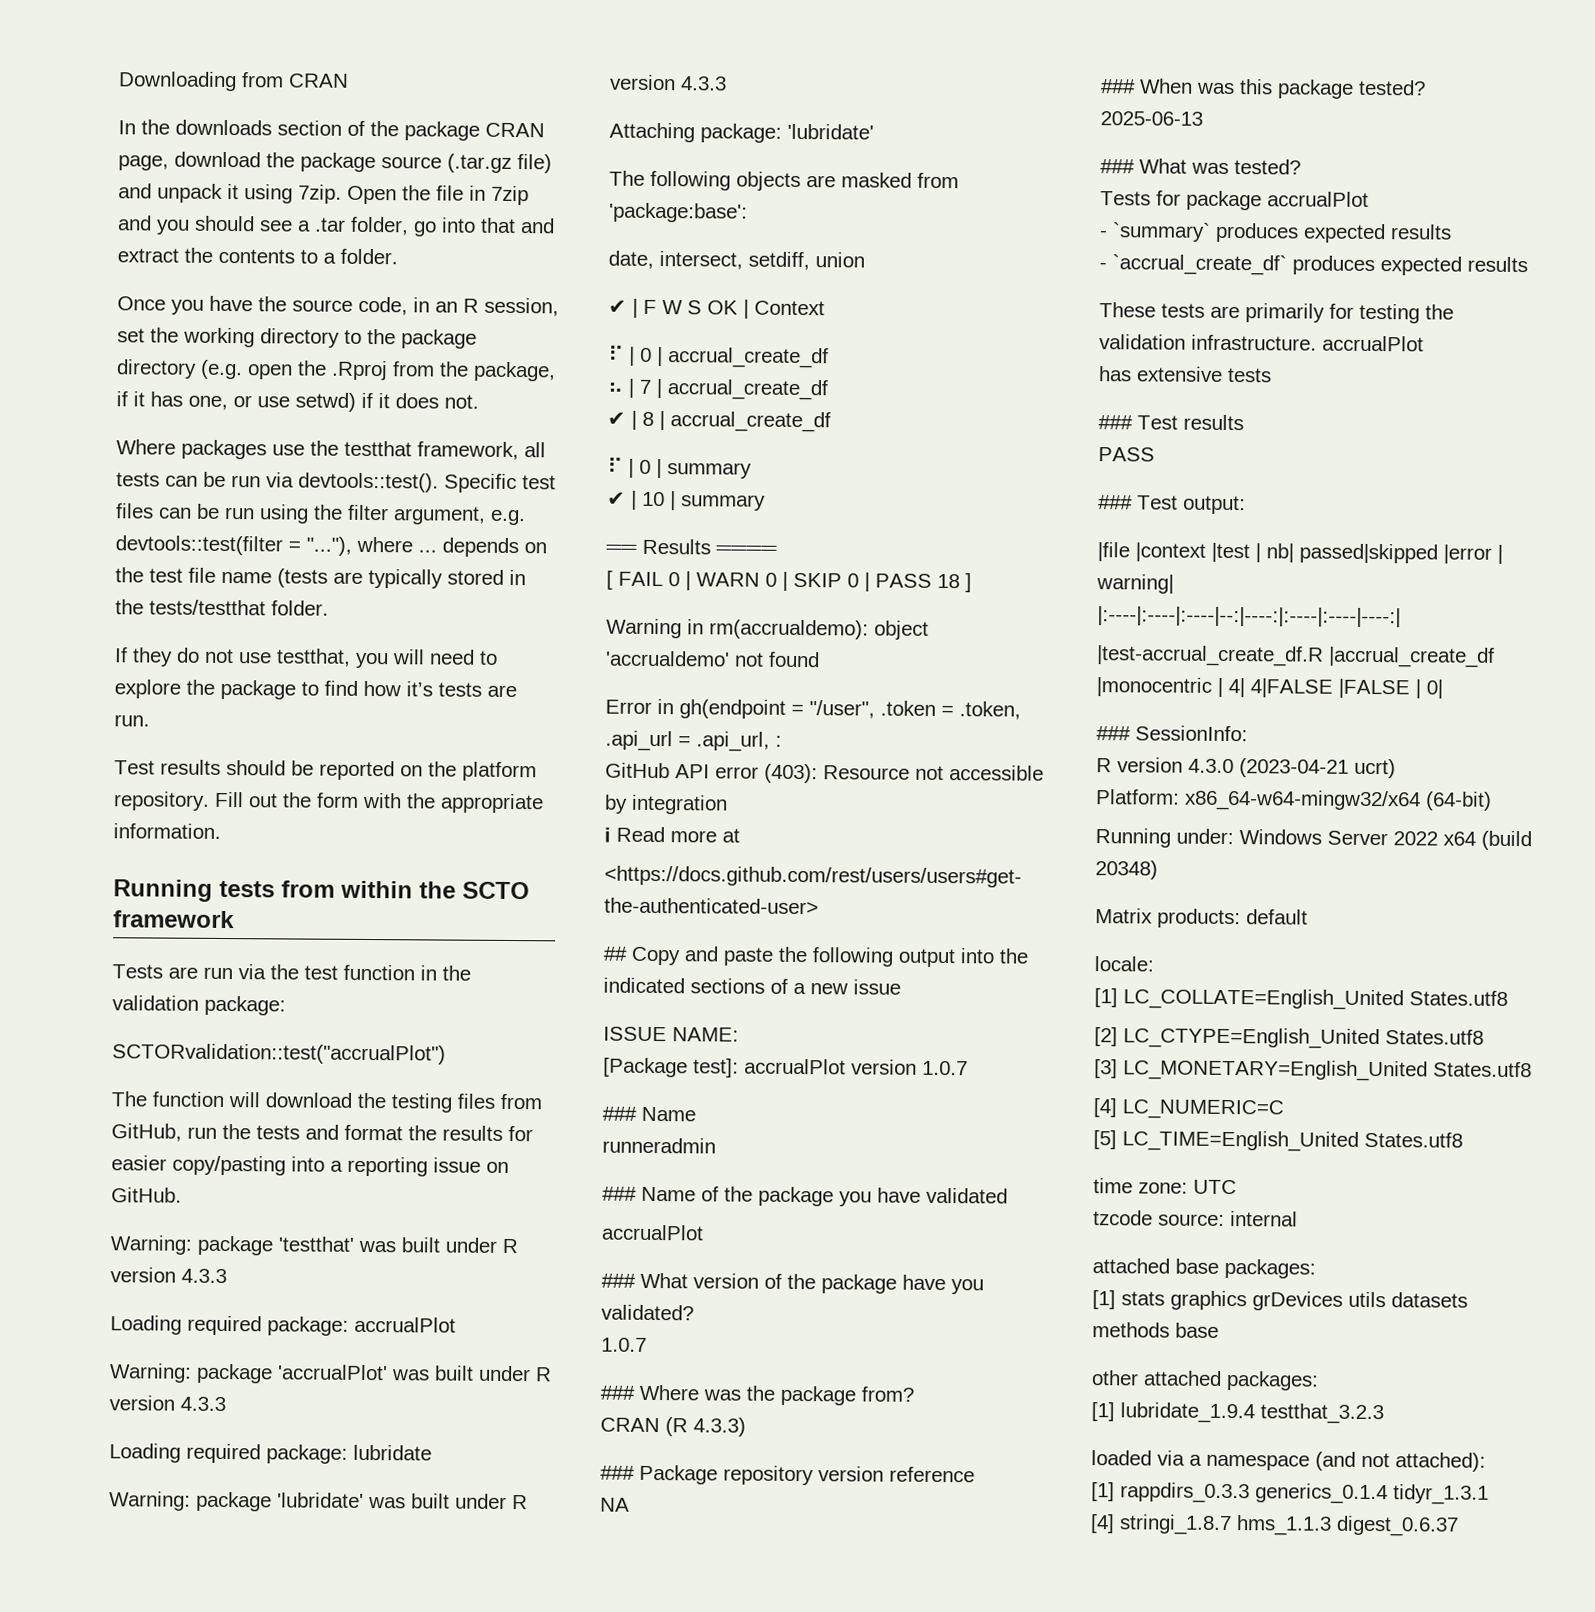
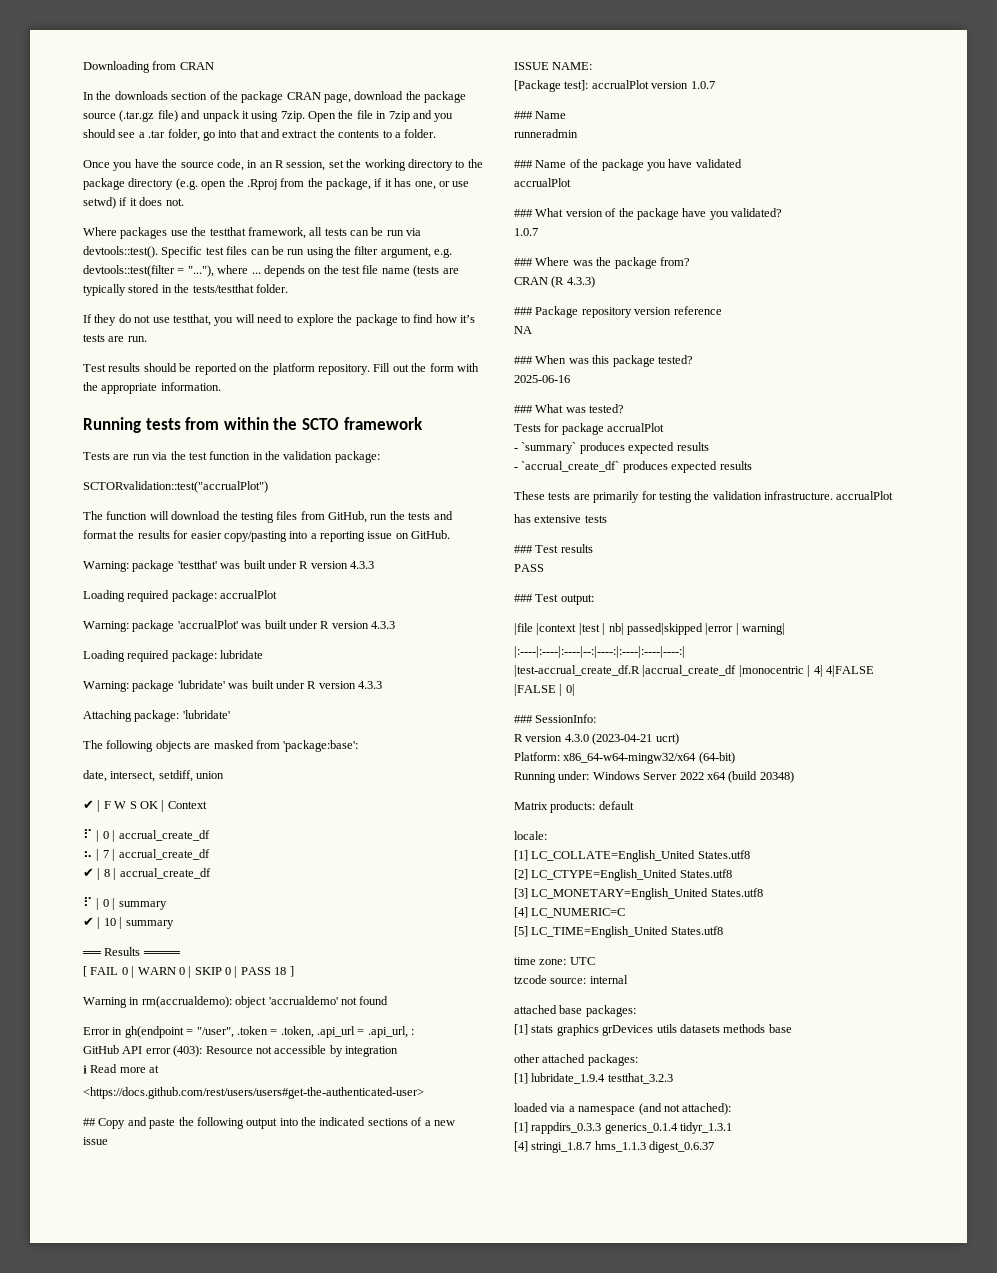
[1100,111,1203,126] 2025-06-13 -> [514,375,570,383] 2025-06-16

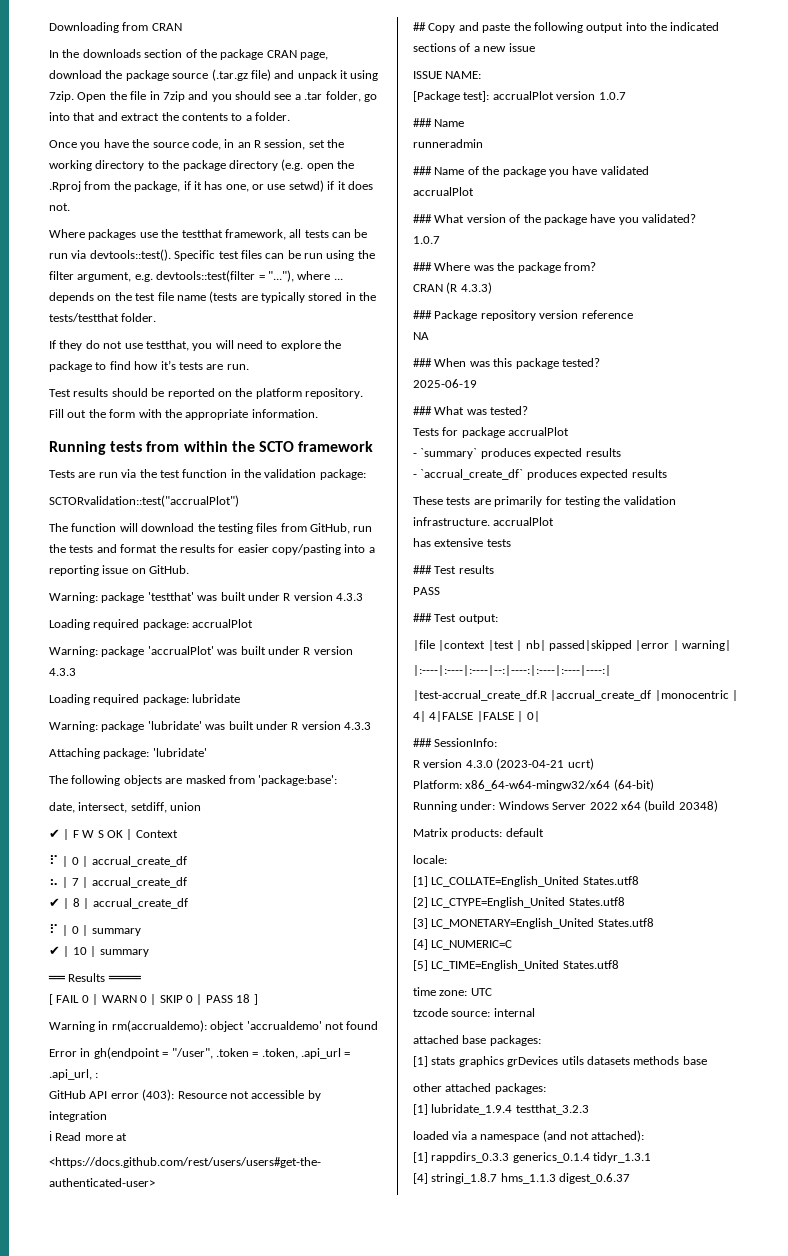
[514,375,570,383] 2025-06-16 -> [413,379,477,388] 2025-06-19

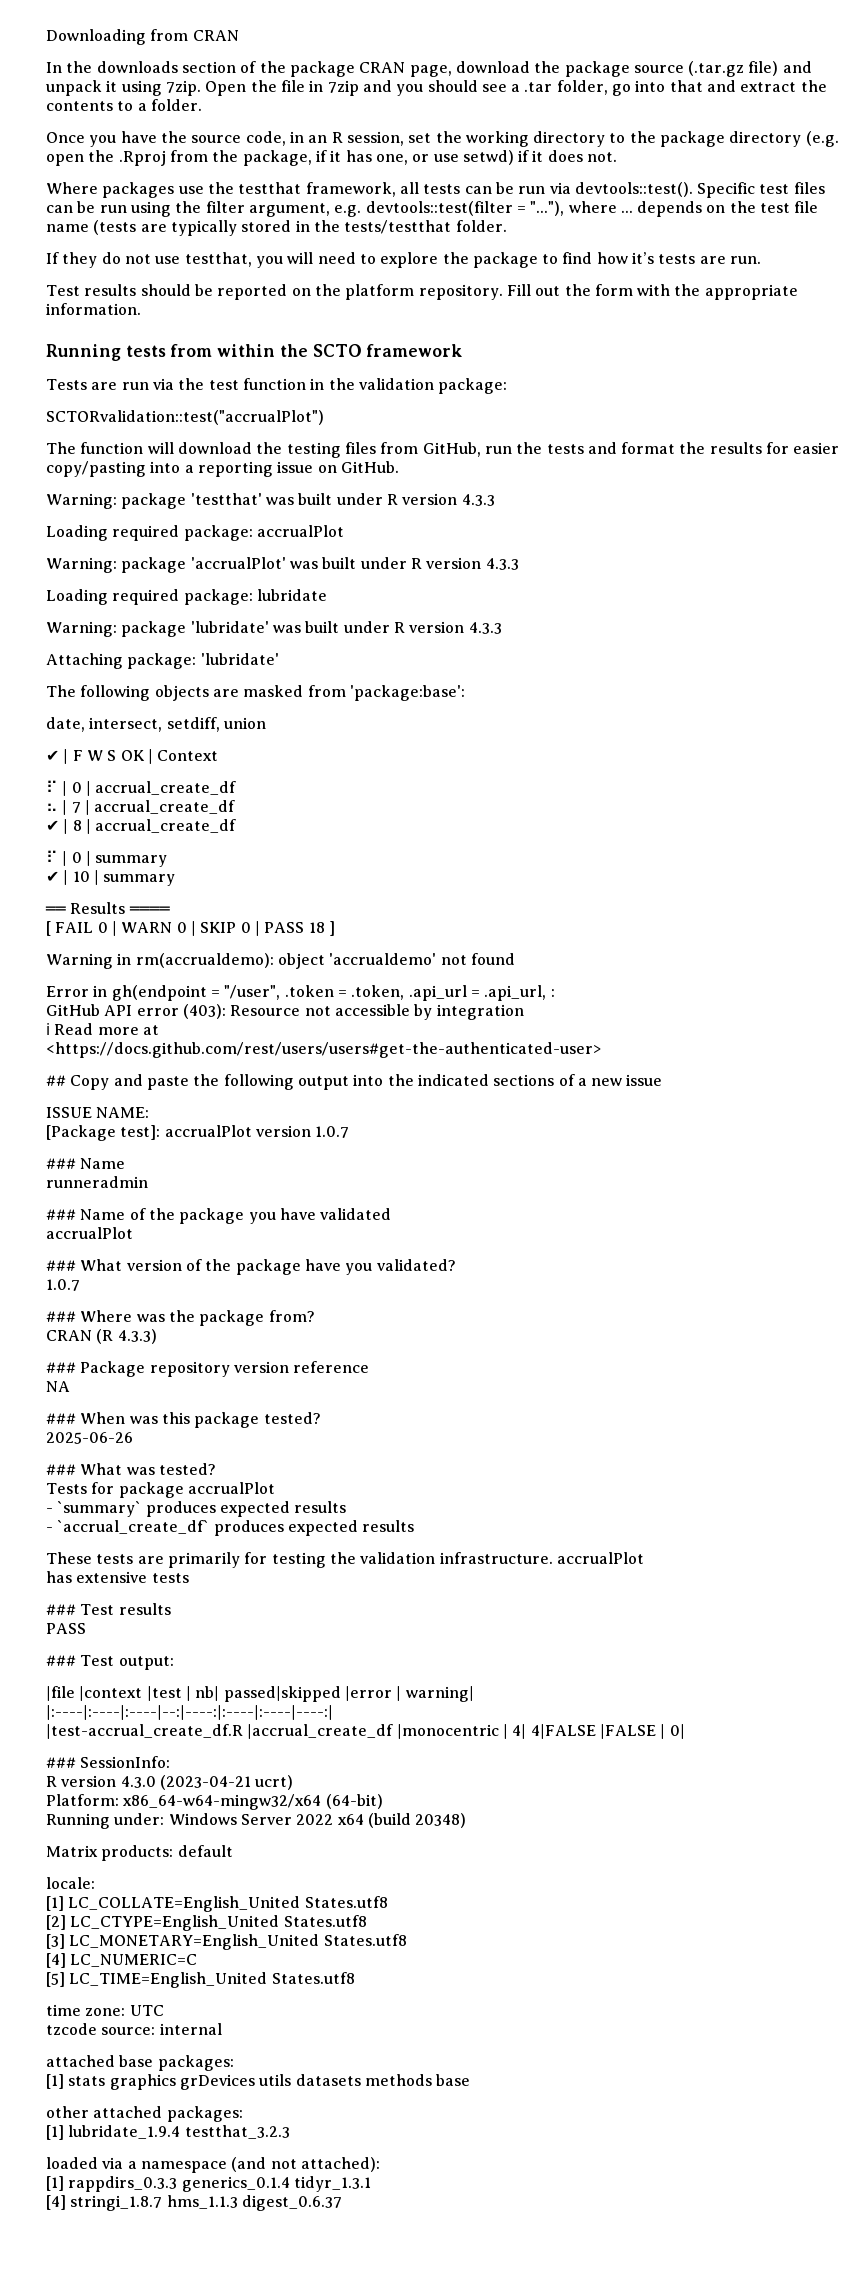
[413,379,477,388] 2025-06-19 -> [46,1432,133,1444] 2025-06-26

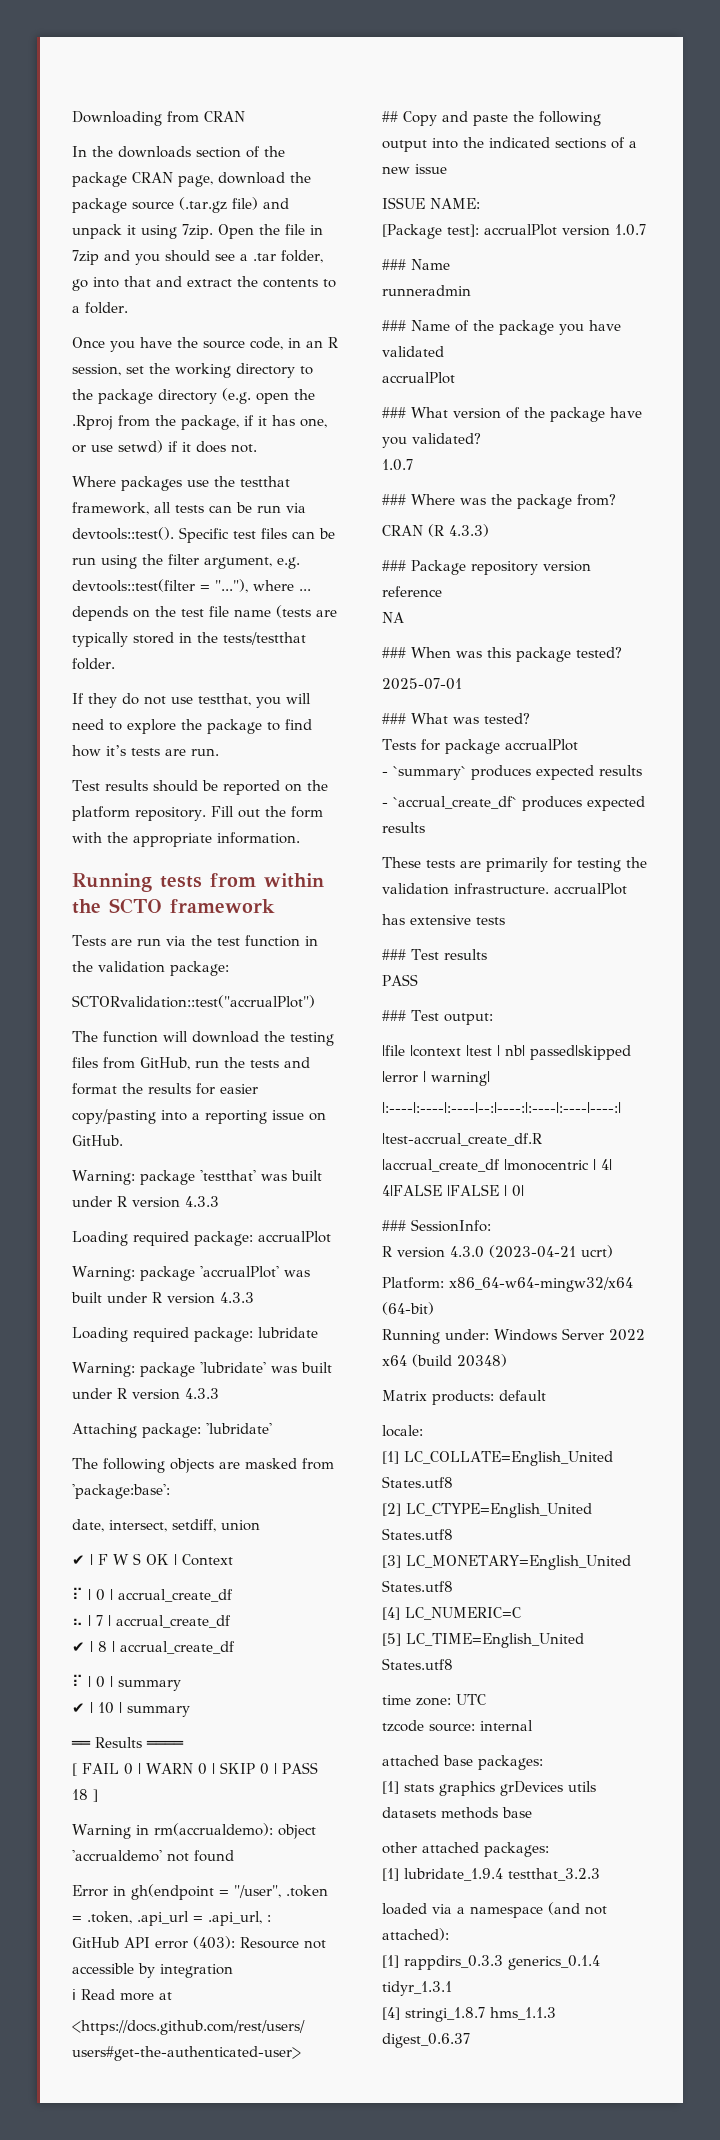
[46,1432,133,1444] 2025-06-26 -> [382,678,462,690] 2025-07-01

